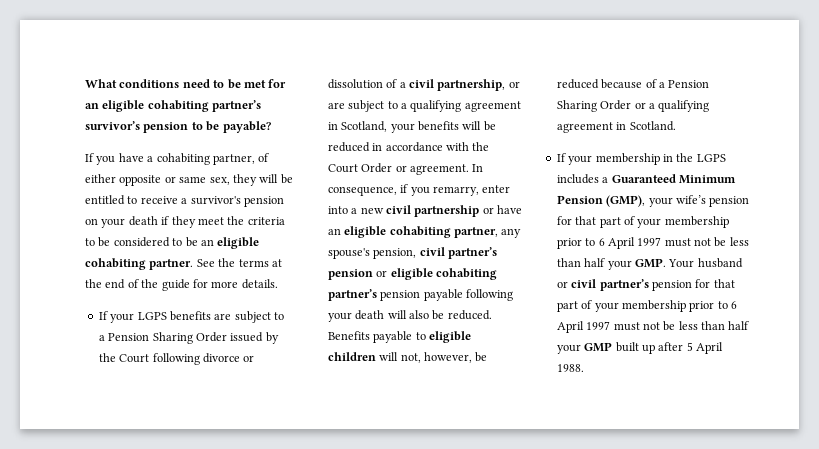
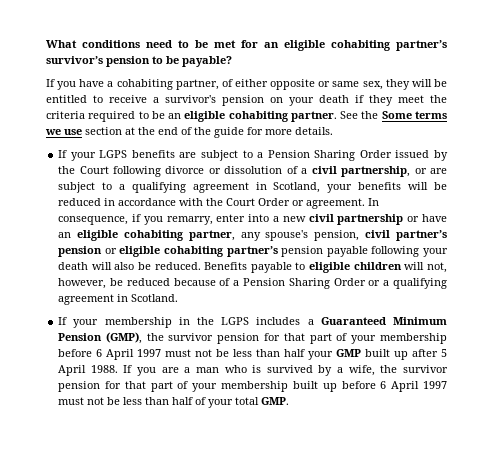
[85,237,170,247] to be considered -> [88,111,136,122] required
[238,259,269,267] terms -> [381,111,447,119] [45,127,122,135] Some terms we use section
[648,195,750,207] [556,216,729,228] [556,237,749,249] [556,258,743,270] [556,279,735,291] [556,300,728,312] your wife’s pension for that part of your membership prior to 6 April 1997 must not be less than half your GMP. Your husband or civil partner’s pension for that part of your membership prior to -> [146,333,447,344] [58,349,93,357] the survivor pension for that part of your membership before
(584, 368) none -> [123,365,449,376] [58,381,447,392] [58,397,290,408] If you are a man who is survived by a wife, the survivor pension for that part of your membership built up before 6 April 1997 must not be less than half of your total GMP.

